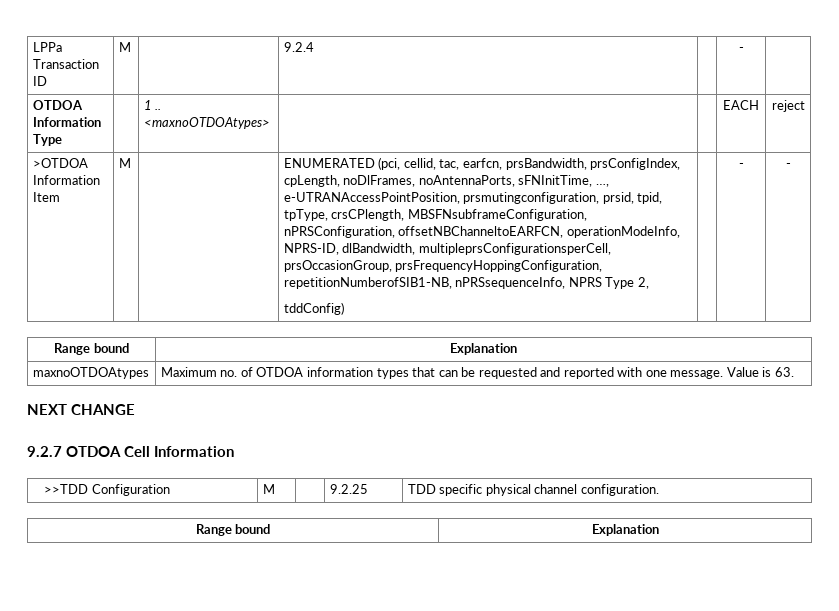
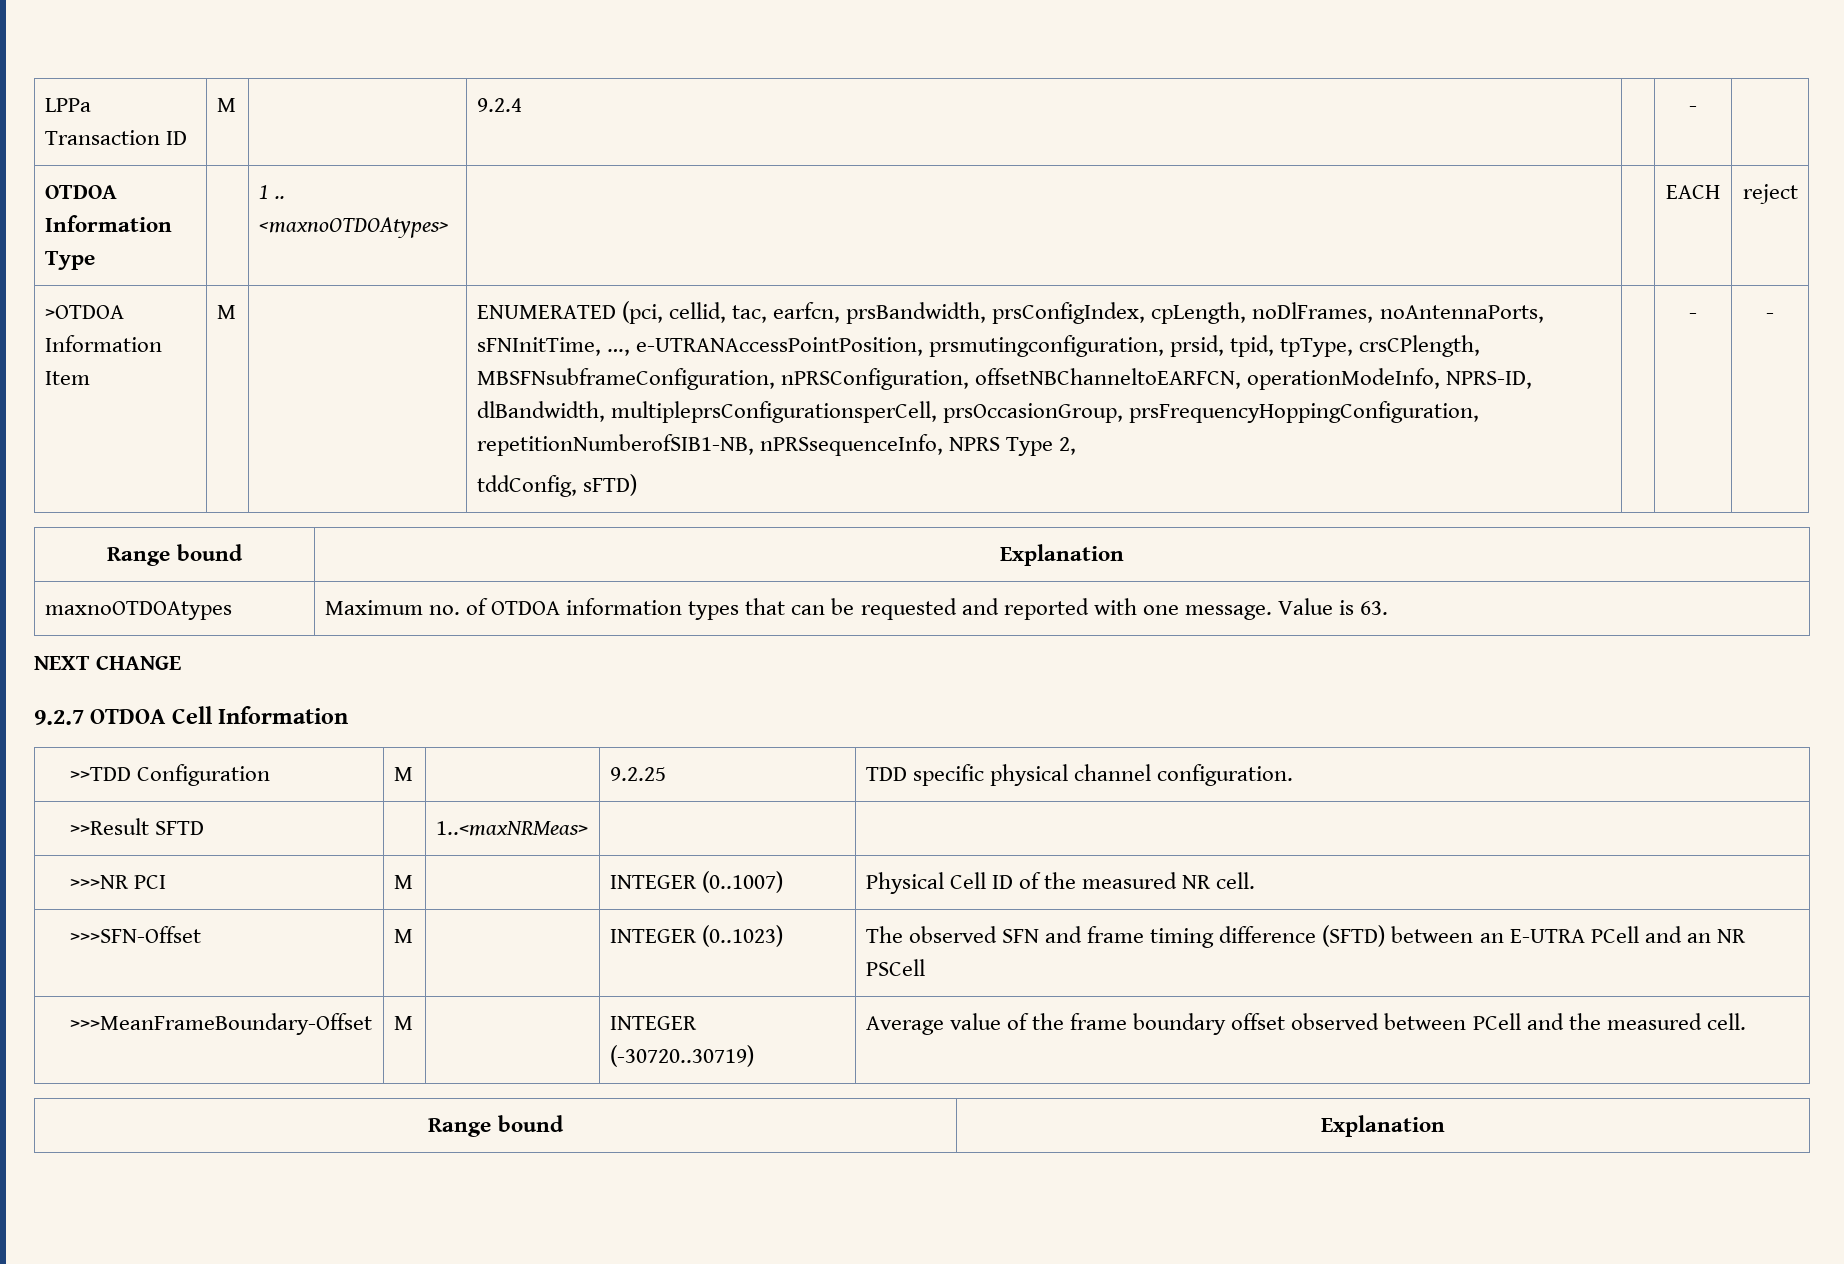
[283,302,344,315] tddConfig) -> [476,474,637,497] tddConfig, sFTD)
(659, 490) none -> [69,818,204,835] [435,821,588,836] [69,875,166,889] [393,875,413,889] [609,871,783,893] [865,872,1256,894] [69,926,201,943] [393,929,413,943] [609,925,783,947] [865,925,1746,948] [865,959,925,976] [69,1013,372,1035] [393,1016,413,1030] [609,1016,697,1030] [609,1045,754,1067] [865,1013,1746,1035] // >>Result SFTD | | 1..<maxNRMeas> | | // >>>NR PCI | M | | INTEGER (0..1007) | Physical Cell ID of the measured NR cell. // >>>SFN-Offset | M | | INTEGER (0..1023) | The observed SFN and frame timing difference (SFTD) between an E-UTRA PCell and an NR PSCell // >>>MeanFrameBoundary-Offset | M | | INTEGER (-30720..30719) | Average value of the frame boundary offset observed between PCell and the measured cell.

